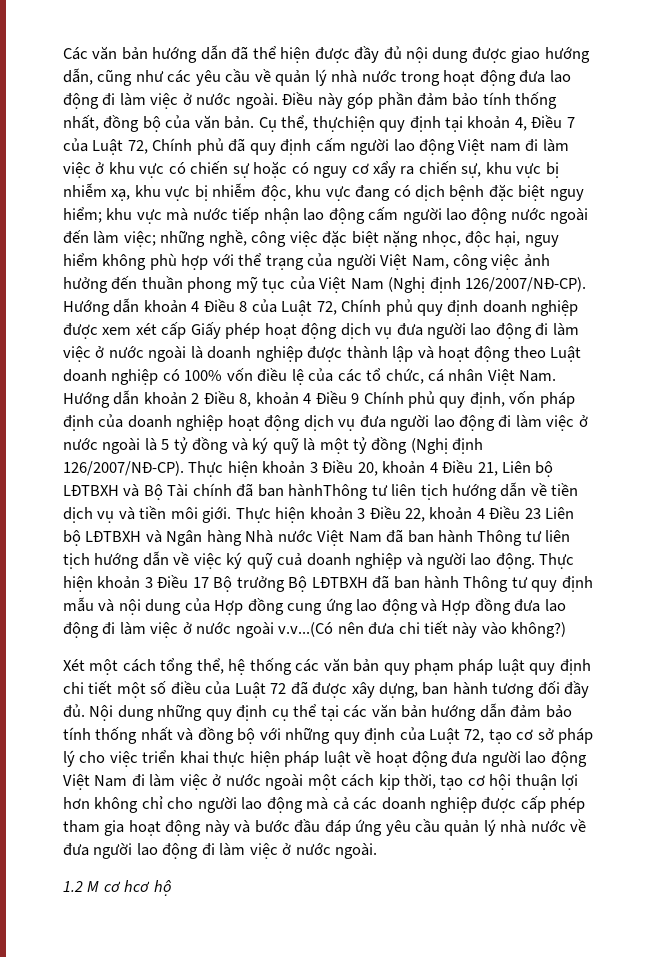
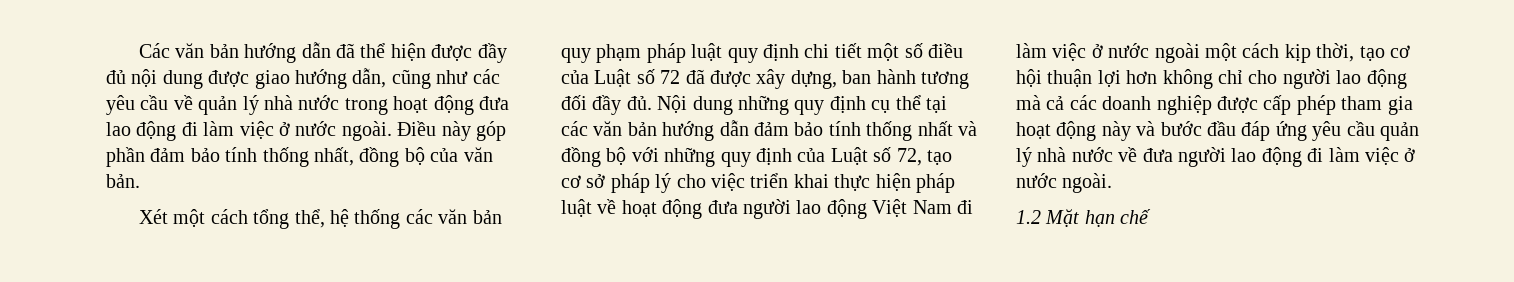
[258,115,575,132] [63,138,569,155] [63,161,559,178] [63,183,584,201] [63,207,589,224] [63,230,559,247] [63,253,550,270] [63,276,587,293] [63,298,579,316] [63,322,579,339] [63,346,582,362] [63,368,557,385] [63,390,575,408] [63,414,588,431] [63,437,484,454] [63,460,554,477] [63,482,579,500] [63,506,575,523] [63,529,571,546] [63,551,575,569] [63,575,593,592] [63,597,566,615] [63,621,567,638] Cụ thể, thựchiện quy định tại khoản 4, Điều 7 của Luật 72, Chính phủ đã quy định cấm người lao động Việt nam đi làm việc ở khu vực có chiến sự hoặc có nguy cơ xẩy ra chiến sự, khu vực bị nhiễm xạ, khu vực bị nhiễm độc, khu vực đang có dịch bệnh đặc biệt nguy hiểm; khu vực mà nước tiếp nhận lao động cấm người lao động nước ngoài đến làm việc; những nghề, công việc đặc biệt nặng nhọc, độc hại, nguy hiểm không phù hợp với thể trạng của người Việt Nam, công việc ảnh hưởng đến thuần phong mỹ tục của Việt Nam (Nghị định 126/2007/NĐ-CP). Hướng dẫn khoản 4 Điều 8 của Luật 72, Chính phủ quy định doanh nghiệp được xem xét cấp Giấy phép hoạt động dịch vụ đưa người lao động đi làm việc ở nước ngoài là doanh nghiệp được thành lập và hoạt động theo Luật doanh nghiệp có 100% vốn điều lệ của các tổ chức, cá nhân Việt Nam. Hướng dẫn khoản 2 Điều 8, khoản 4 Điều 9 Chính phủ quy định, vốn pháp định của doanh nghiệp hoạt động dịch vụ đưa người lao động đi làm việc ở nước ngoài là 5 tỷ đồng và ký quỹ là một tỷ đồng (Nghị định 126/2007/NĐ-CP). Thực hiện khoản 3 Điều 20, khoản 4 Điều 21, Liên bộ LĐTBXH và Bộ Tài chính đã ban hànhThông tư liên tịch hướng dẫn về tiền dịch vụ và tiền môi giới. Thực hiện khoản 3 Điều 22, khoản 4 Điều 23 Liên bộ LĐTBXH và Ngân hàng Nhà nước Việt Nam đã ban hành Thông tư liên tịch hướng dẫn về việc ký quỹ cuả doanh nghiệp và người lao động. Thực hiện khoản 3 Điều 17 Bộ trưởng Bộ LĐTBXH đã ban hành Thông tư quy định mẫu và nội dung của Hợp đồng cung ứng lao động và Hợp đồng đưa lao động đi làm việc ở nước ngoài v.v...(Có nên đưa chi tiết này vào không?) -> (140, 181) none
(266, 690) none -> [636,69,655,84] số
(461, 736) none -> [873,147,892,162] số
[87,880,172,896] M cơ hcơ hộ -> [1045,209,1152,227] Mặt hạn chế

